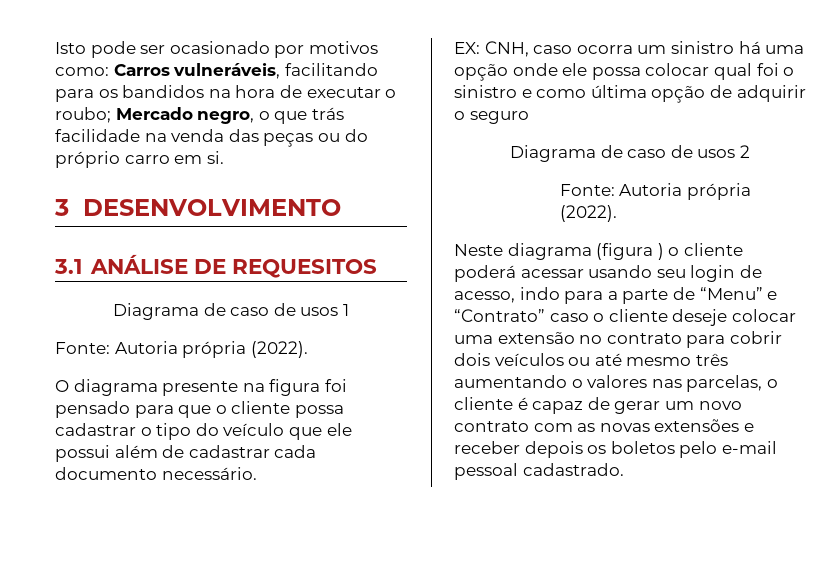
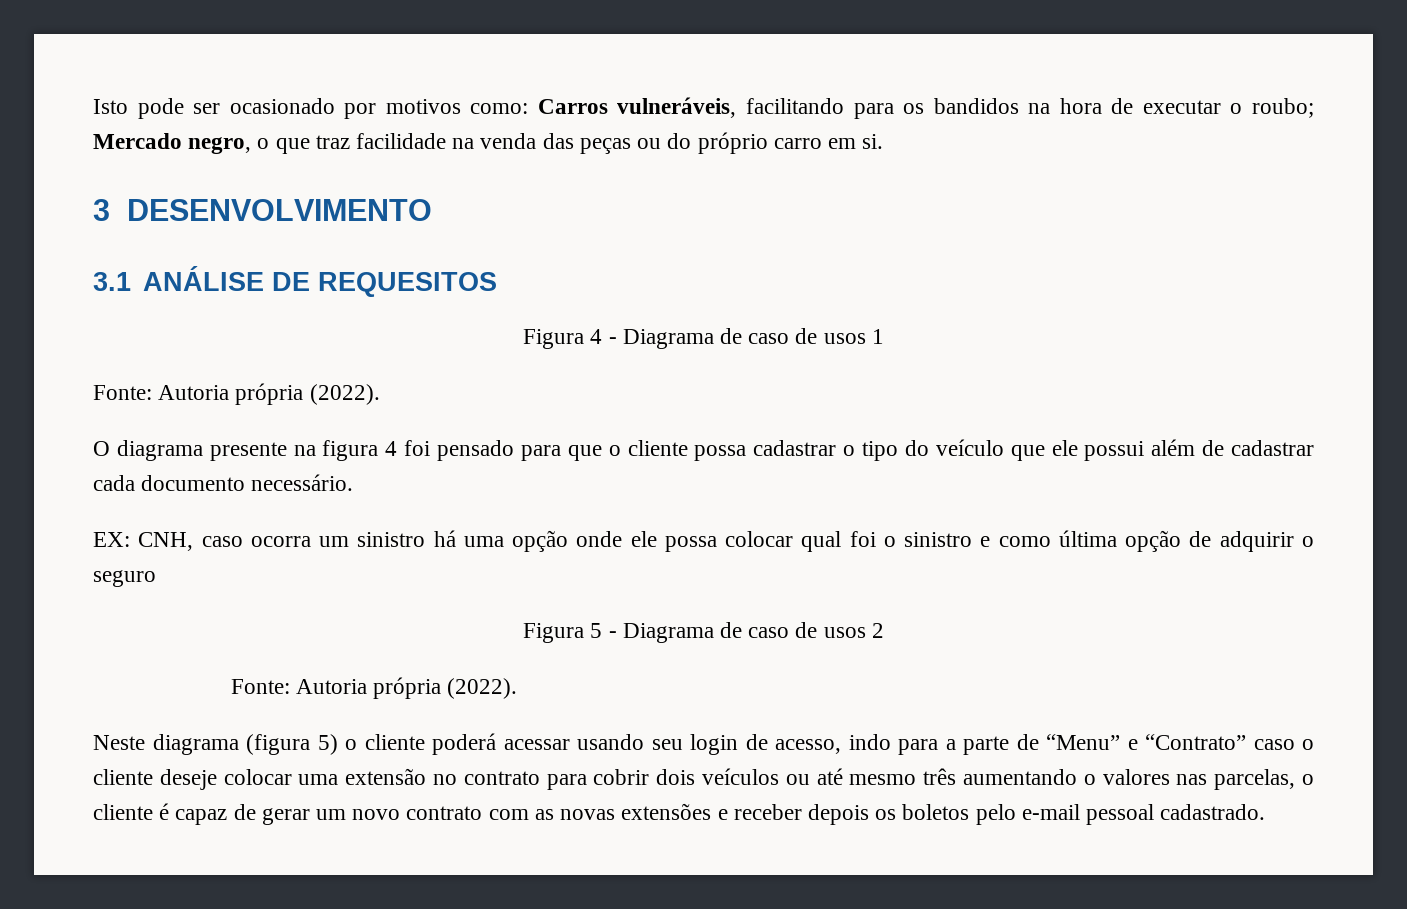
[311,107,344,120] trás -> [315,135,350,149] traz
(377, 268) none -> [523,329,617,349] Figura 4 -
(321, 387) none -> [385,441,398,456] 4
(529, 117) none -> [523,623,617,643] Figura 5 -
[657,243,664,260] ) -> [317,734,338,755] 5)

